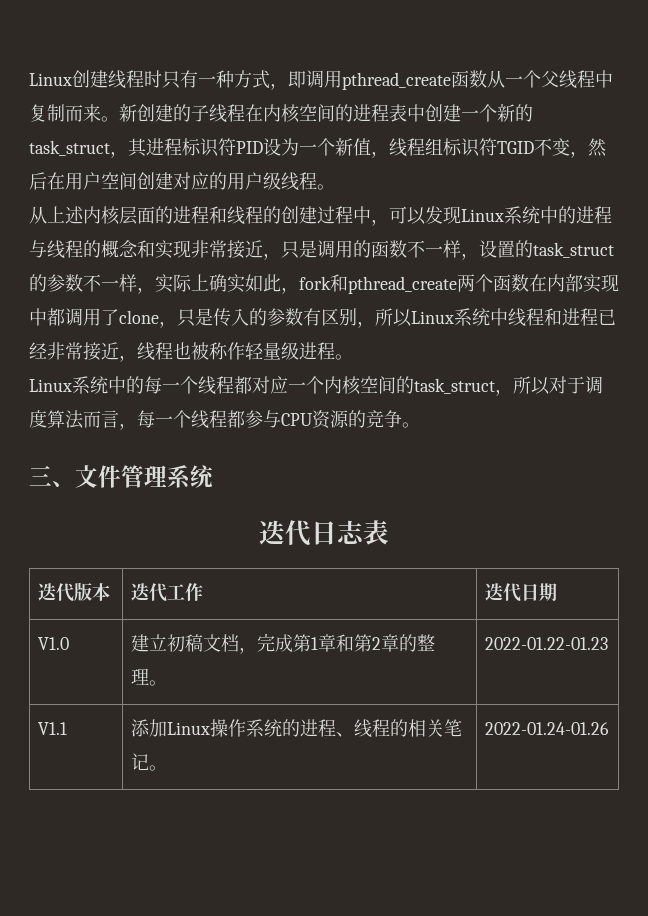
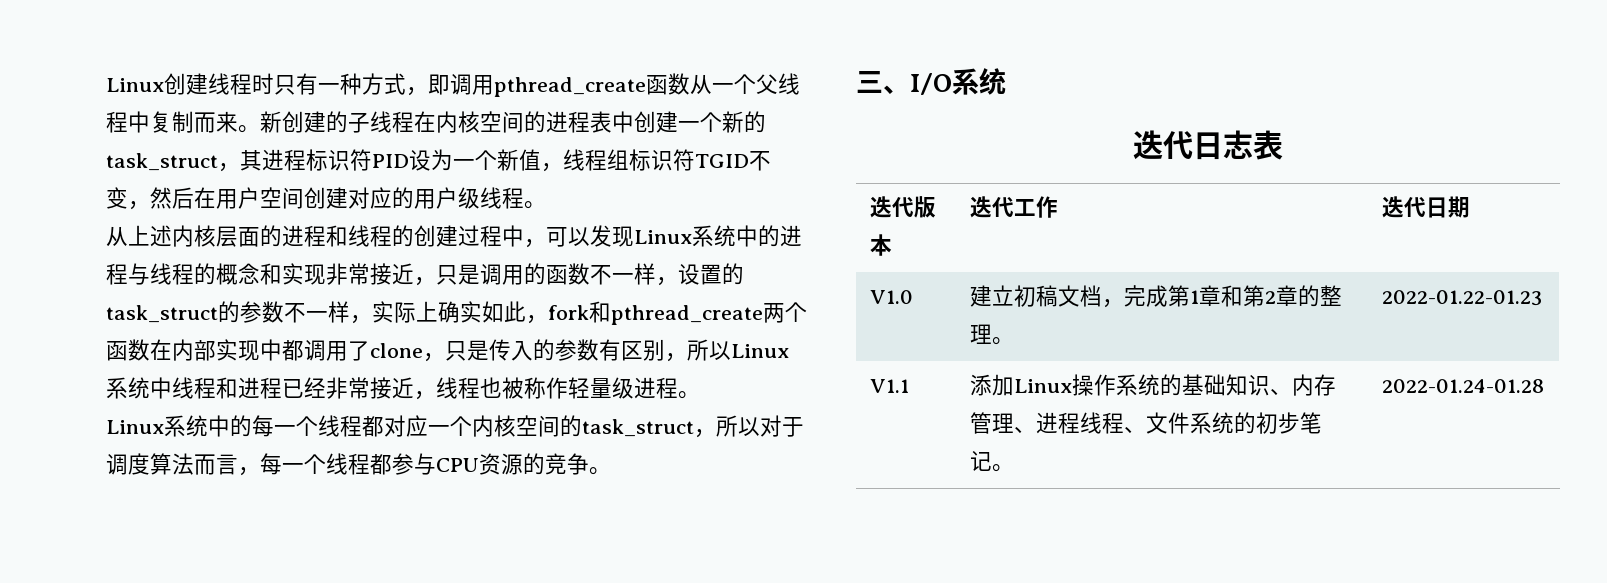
[75,465,167,488] 文件管理 -> [910,73,952,95] I/O
[299,719,444,738] 进程、线程的相关 -> [1181,374,1336,396] [969,412,1300,434] 基础知识、内存管理、进程线程、文件系统的初步
[484,722,609,735] 2022-01.24-01.26 -> [1381,379,1544,393] 2022-01.24-01.28

